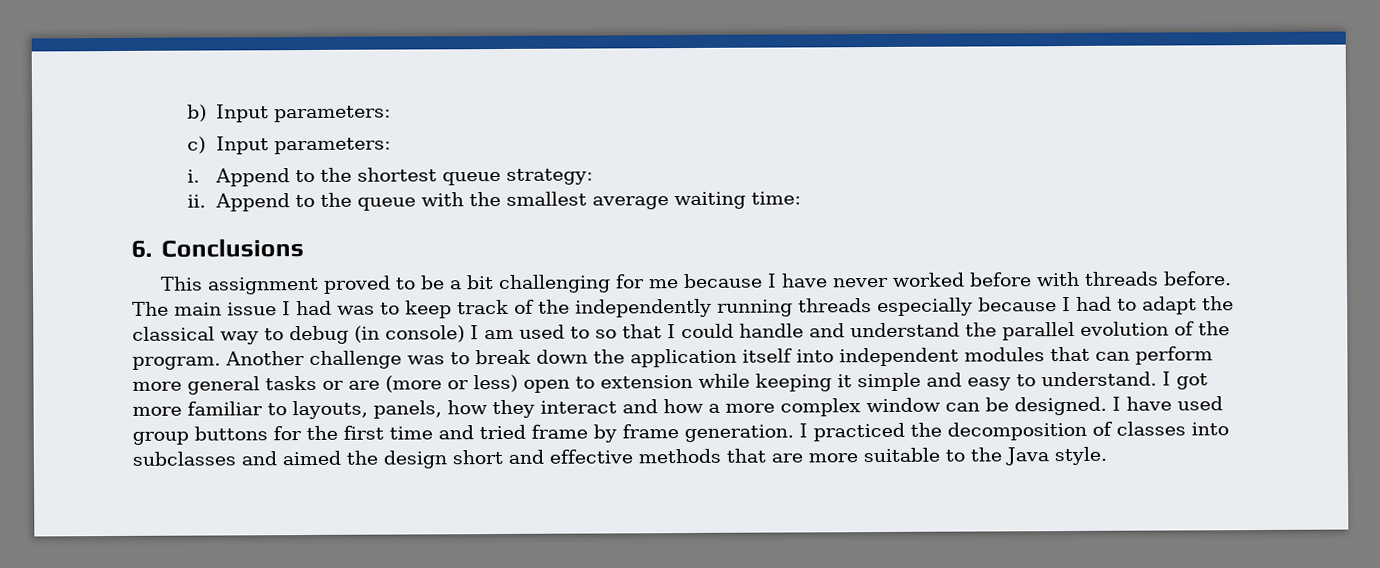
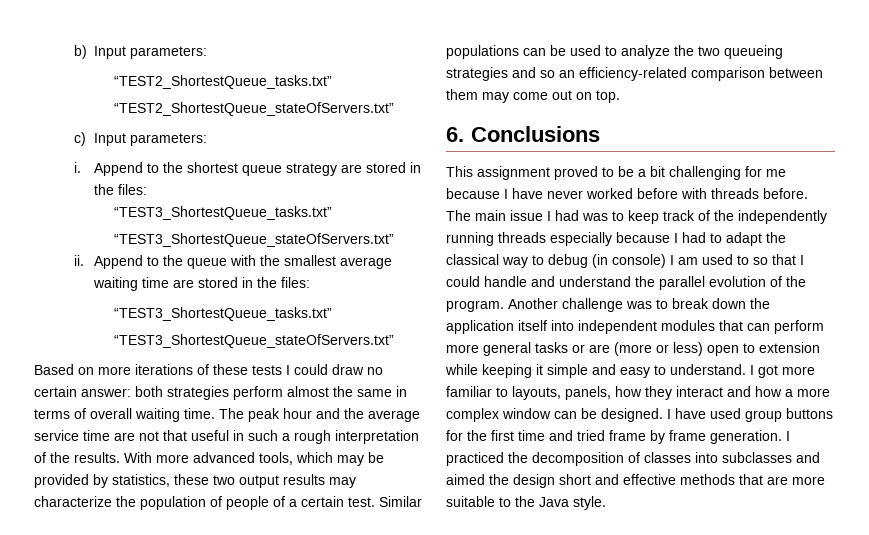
(391, 114) none -> [114,75,333,89] [114,102,395,116] // “TEST2_ShortestQueue_tasks.txt” // “TEST2_ShortestQueue_stateOfServers.txt”
[505,168,593,185] strategy: -> [286,162,422,176] [94,184,148,195] [114,206,333,220] [114,233,395,247] strategy are stored in the files: // “TEST3_ShortestQueue_tasks.txt” // “TEST3_ShortestQueue_stateOfServers.txt”
[750,191,801,205] time: -> [142,277,311,288] [114,307,333,321] [114,334,395,348] [34,364,383,375] [34,386,407,400] [34,408,420,422] [34,430,419,444] [34,452,384,466] [34,474,356,488] [34,496,422,510] [446,45,783,59] [446,67,823,81] [446,89,620,103] time are stored in the files: // “TEST3_ShortestQueue_tasks.txt” // “TEST3_ShortestQueue_stateOfServers.txt” // Based on more iterations of these tests I could draw no certain answer: both strategies perform almost the same in terms of overall waiting time. The peak hour and the average service time are not that useful in such a rough interpretation of the results. With more advanced tools, which may be provided by statistics, these two output results may characterize the population of people of a certain test. Similar populations can be used to analyze the two queueing strategies and so an efficiency-related comparison between them may come out on top.

